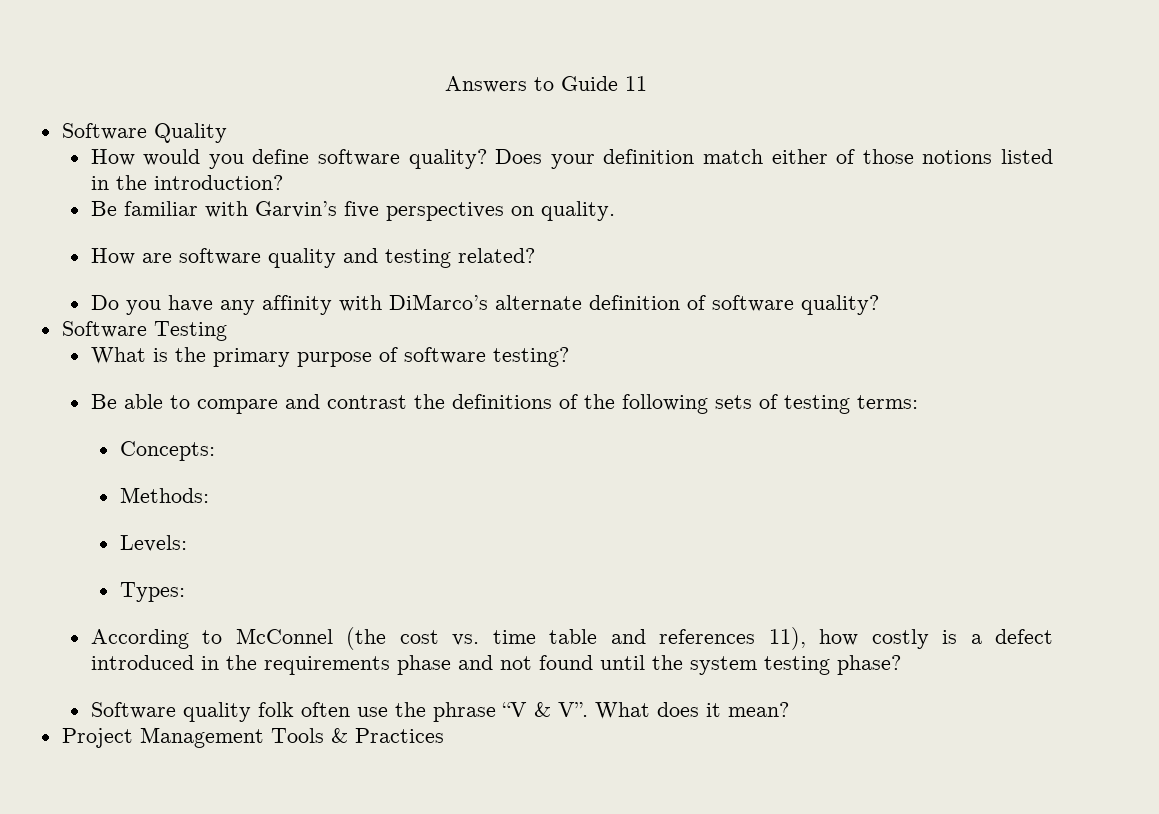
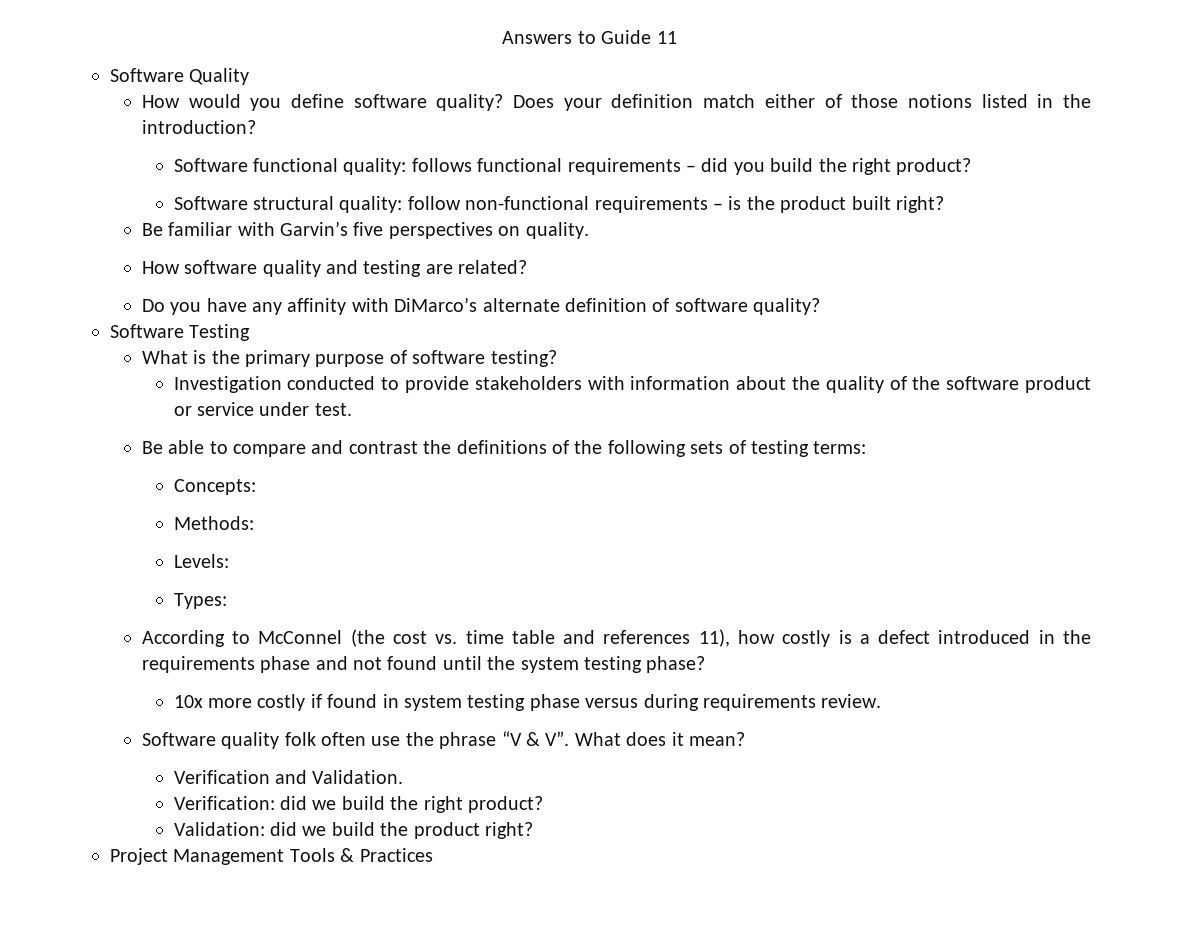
(283, 182) none -> [173,158,972,175] [173,196,945,213] // Software functional quality: follows functional requirements – did you build the right product? // Software structural quality: follow non-functional requirements – is the product built right?
[141,253,172,263] are -> (180, 267) none
(451, 258) none -> [425,264,453,274] are
(569, 357) none -> [173,376,1091,393] [173,402,352,416] // Investigation conducted to provide stakeholders with information about the quality of the software product or service under test.
(901, 665) none -> [173,694,882,711] // 10x more costly if found in system testing phase versus during requirements review.
(789, 709) none -> [173,770,404,784] [173,796,544,813] [173,822,534,839] // Verification and Validation. // Verification: did we build the right product? // Validation: did we build the product right?

